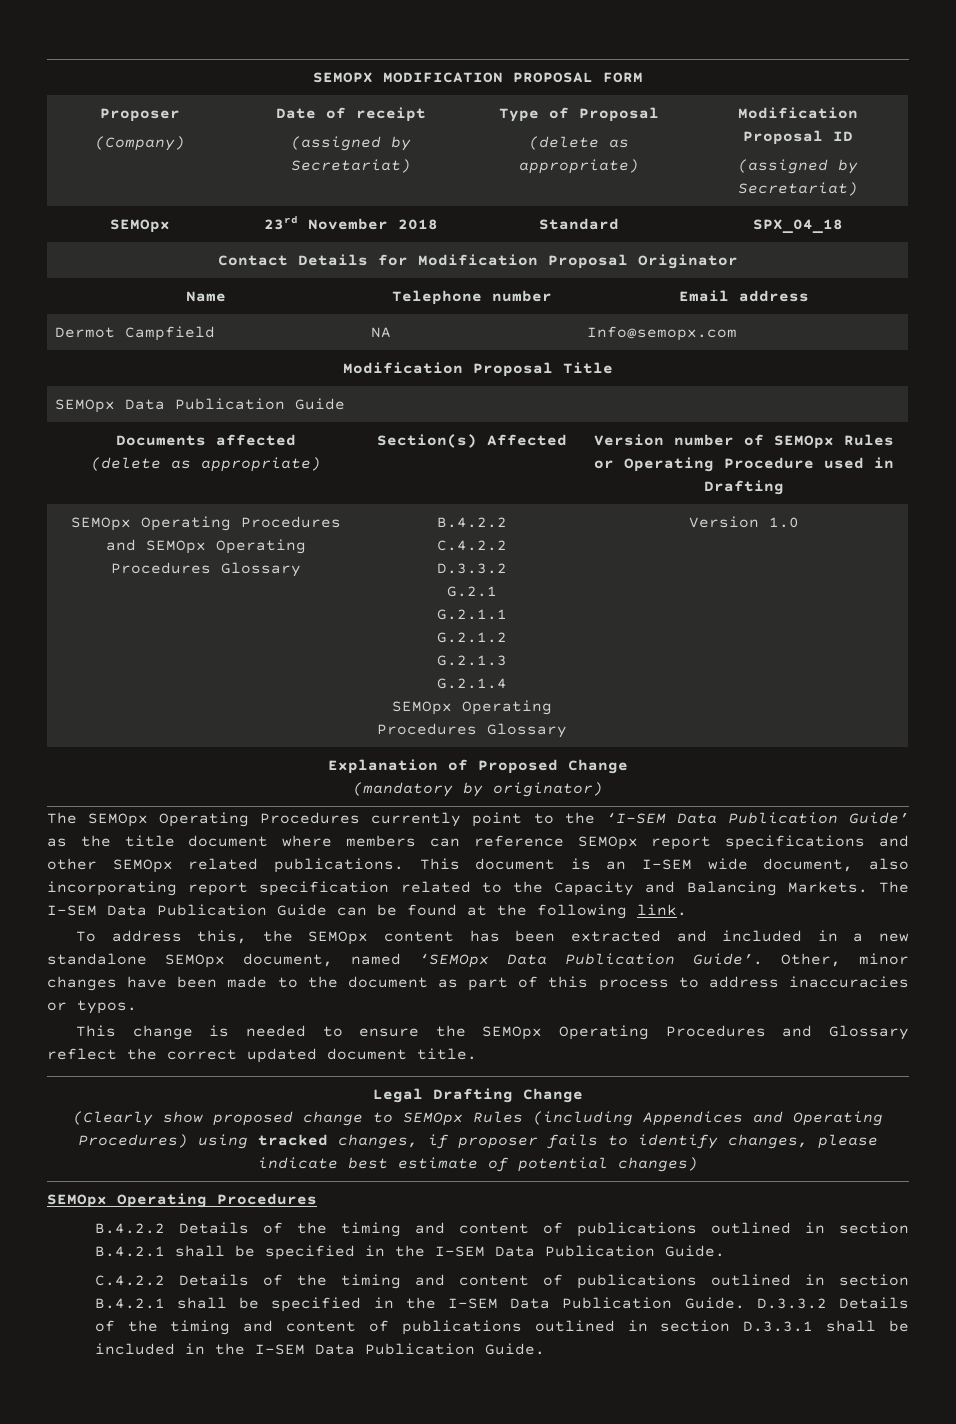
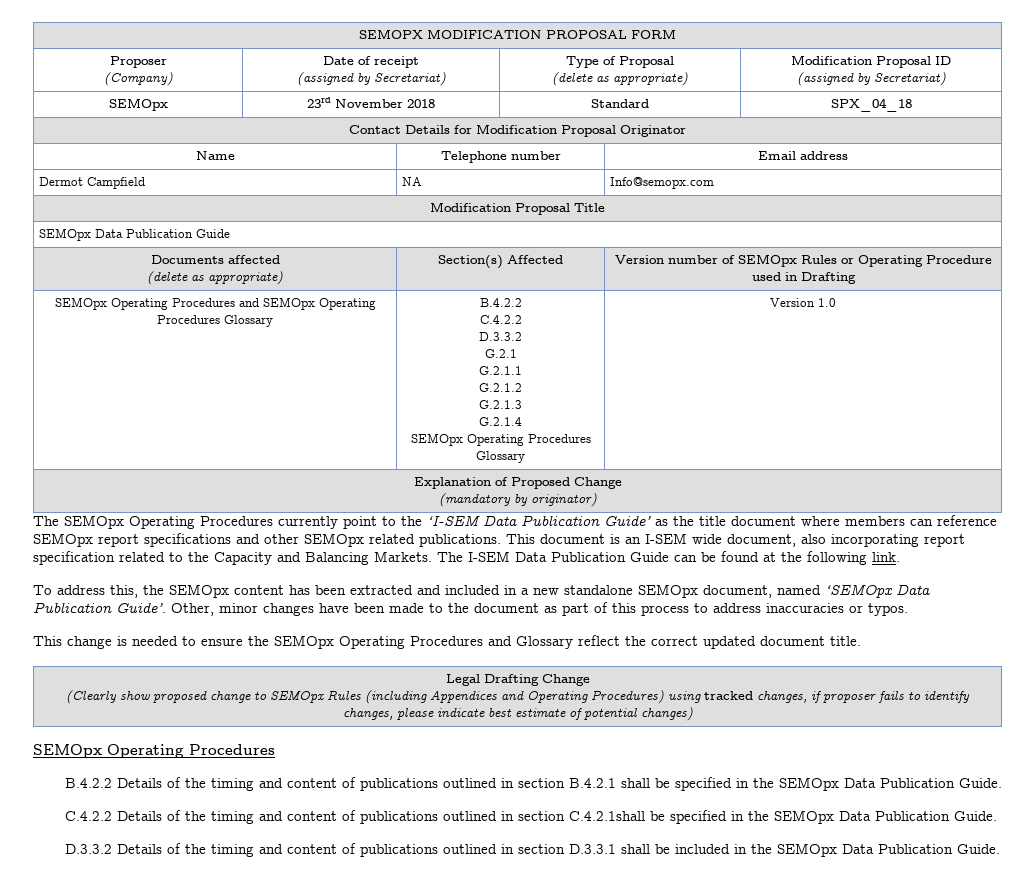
[434,1246,485,1257] I-SEM -> [778,777,839,791] SEMOpx
[94,1297,745,1312] B.4.2.1 shall be specified in the I-SEM Data Publication Guide. -> [568,810,997,824] C.4.2.1shall be specified in the SEMOpx Data Publication Guide. //
[254,1344,305,1355] I-SEM -> [776,843,837,857] SEMOpx

